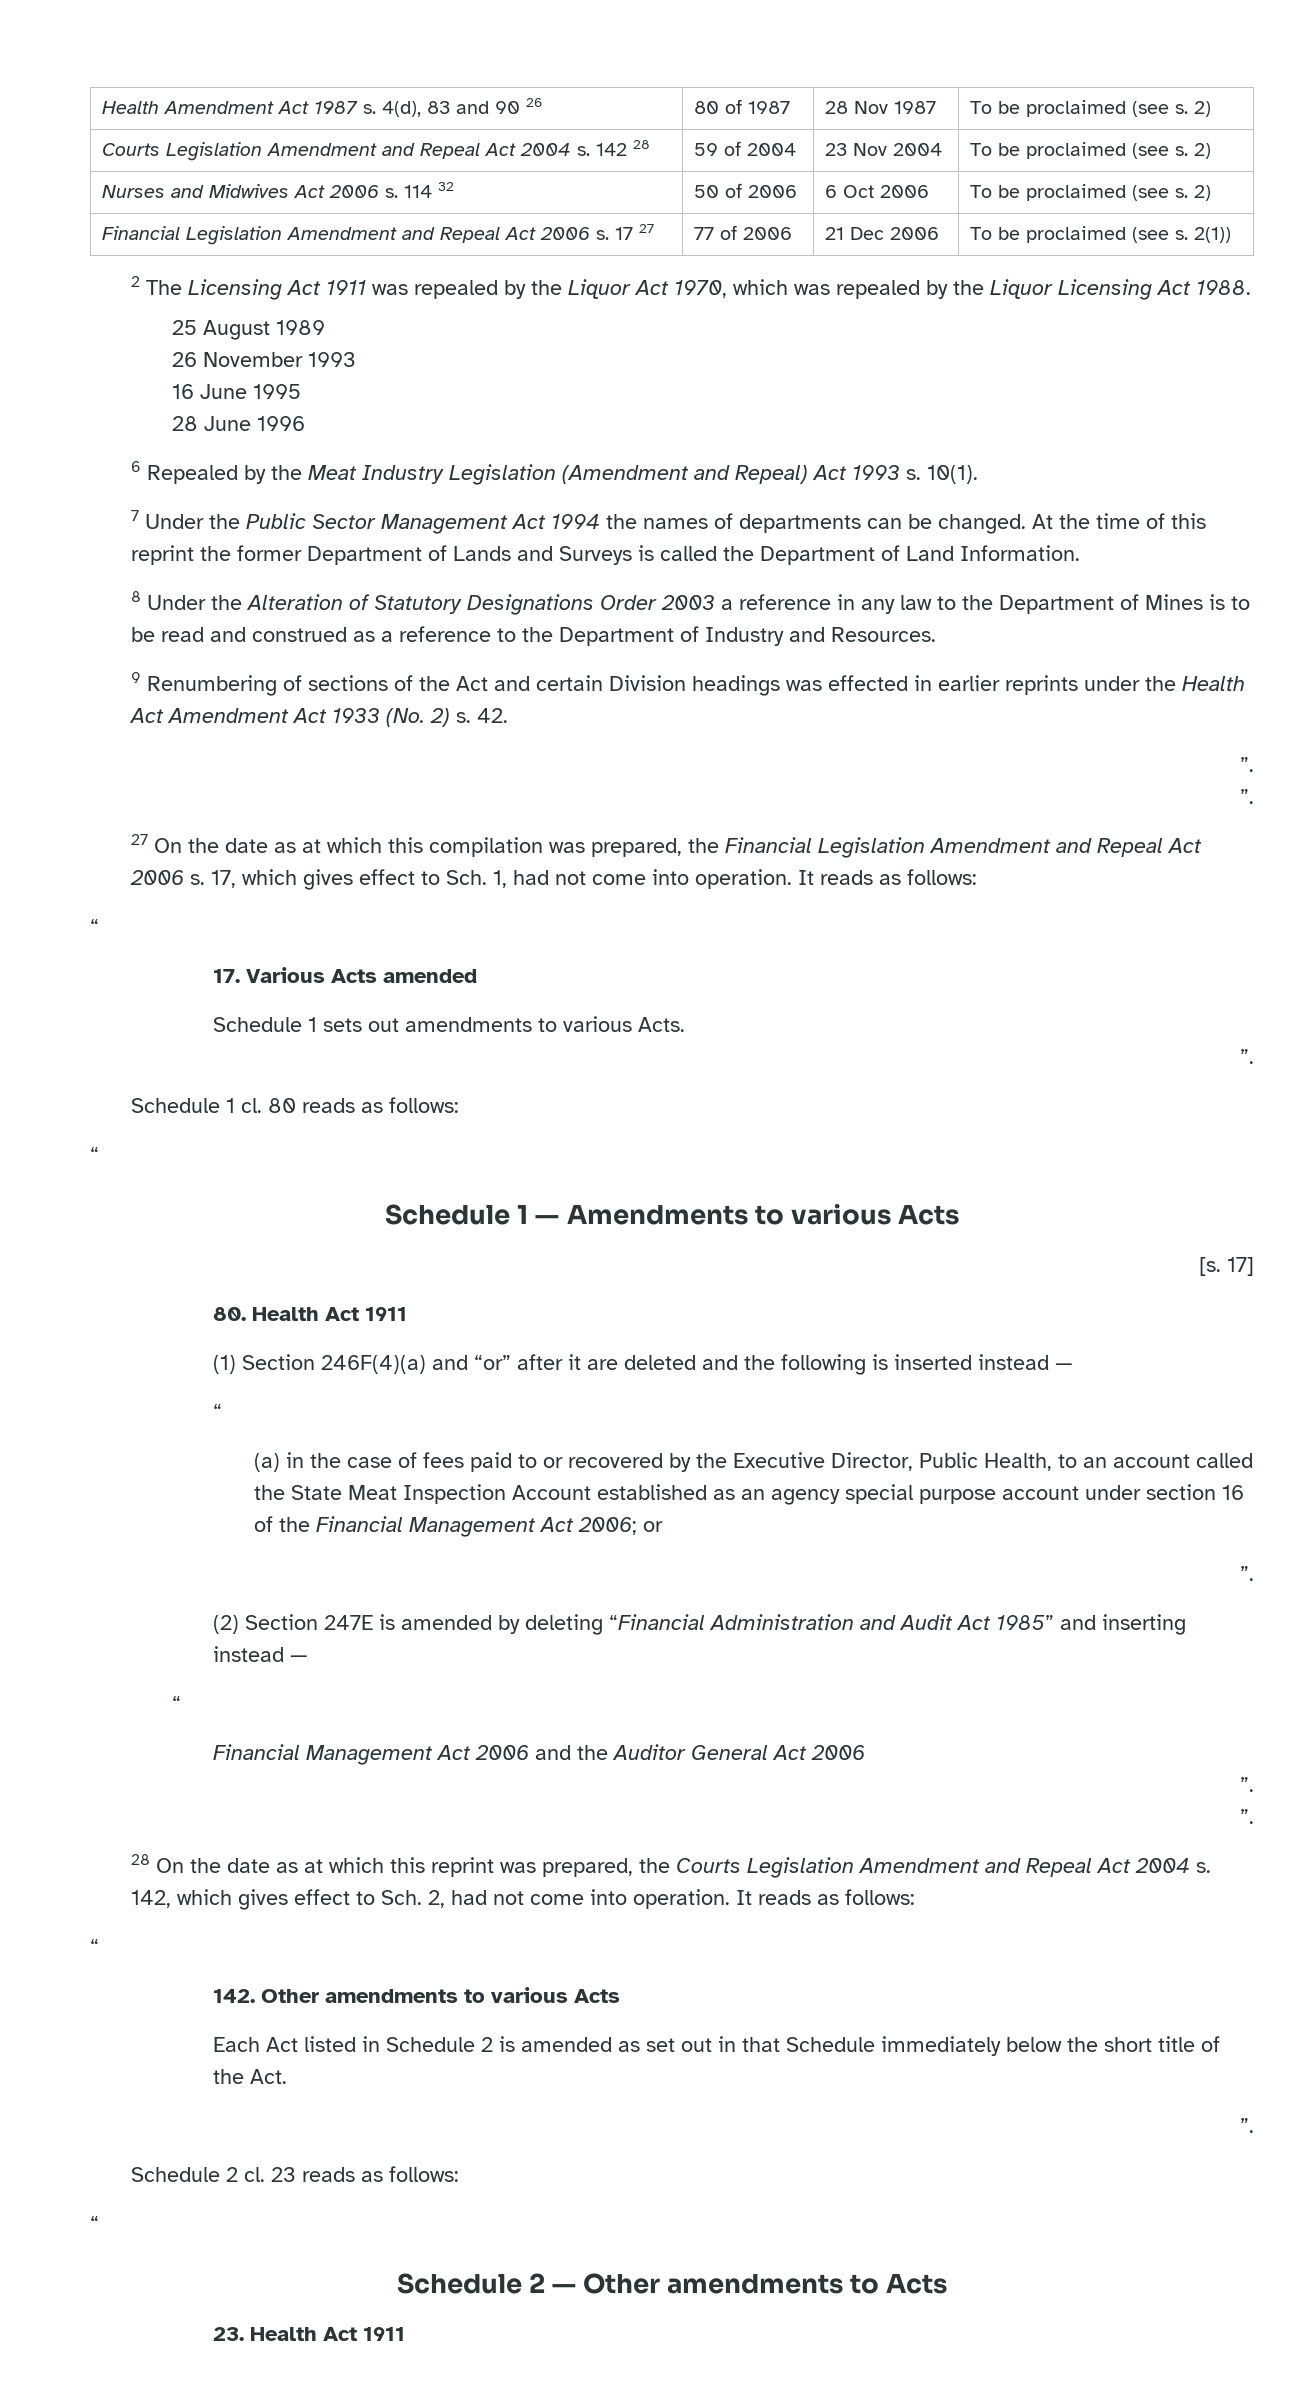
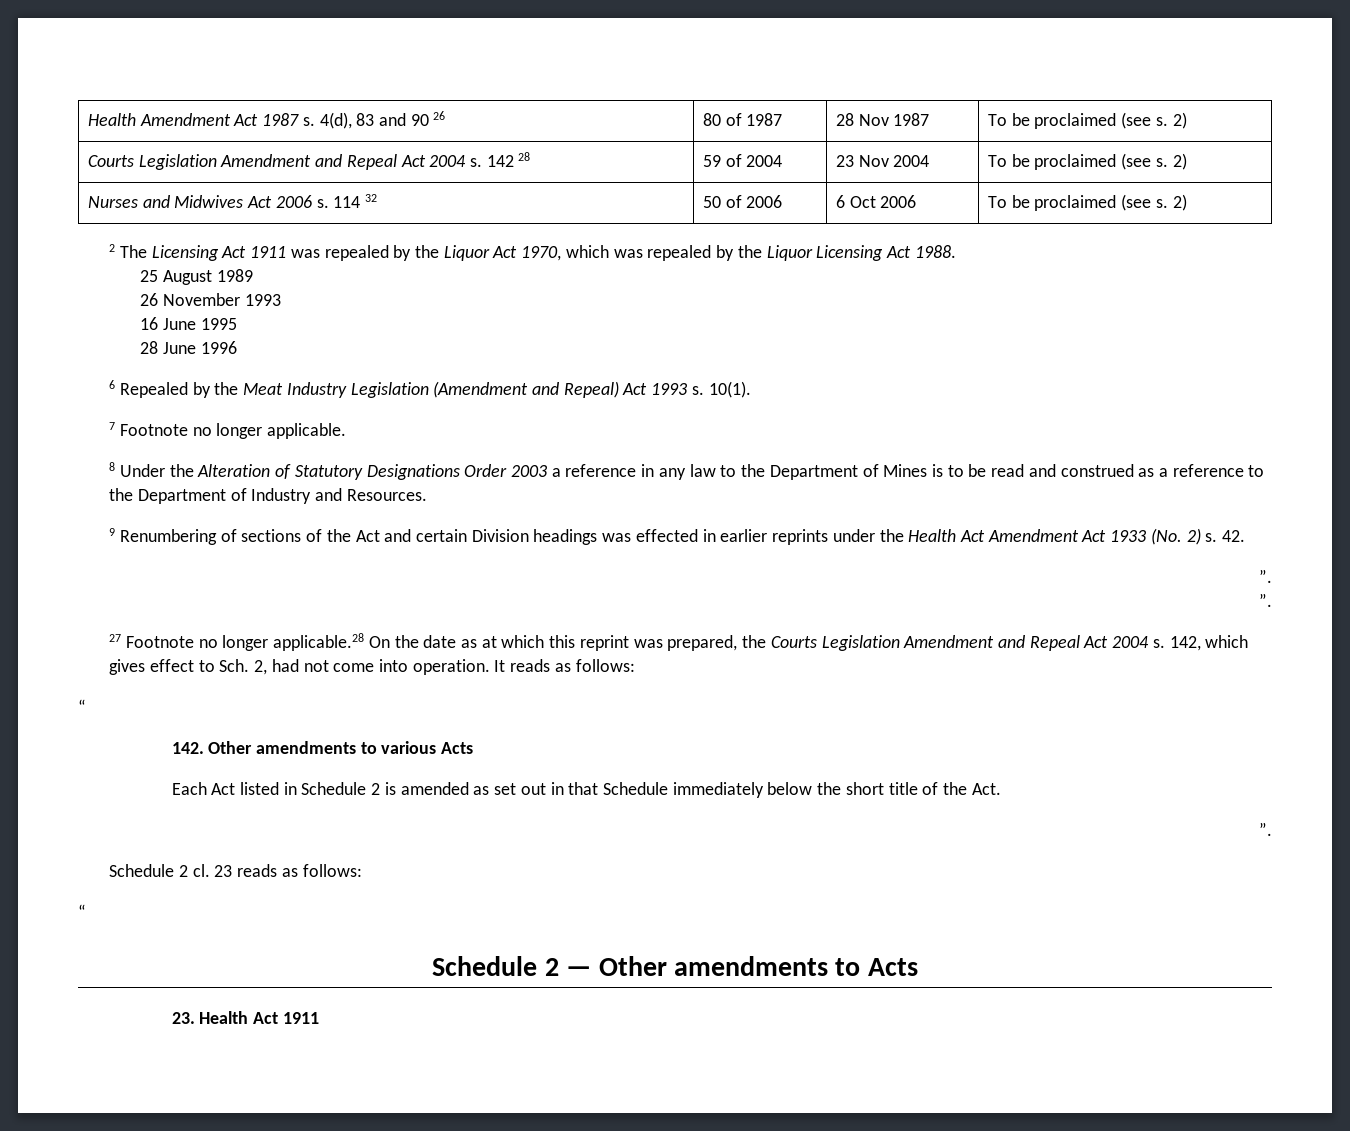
[101,224,654,245] [693,225,792,240] [824,227,939,240] [969,226,1231,243] // Financial Legislation Amendment and Repeal Act 2006 s. 17 27 | 77 of 2006 | 21 Dec 2006 | To be proclaimed (see s. 2(1)) -> (1187, 202) none
[145,513,1207,534] [131,545,1081,565] Under the Public Sector Management Act 1994 the names of departments can be changed. At the time of this reprint the former Department of Lands and Surveys is called the Department of Land Information. -> [119,423,347,439] Footnote no longer applicable.
[154,837,1203,858] [130,869,978,890] [90,919,99,934] [213,967,478,983] [213,1016,686,1032] [1240,1049,1254,1064] [131,1097,460,1113] [90,1147,99,1162] [385,1204,959,1225] [1199,1257,1254,1276] [213,1307,408,1321] [213,1354,1074,1375] [213,1404,223,1419] [254,1452,1254,1472] [254,1484,1245,1505] [254,1516,664,1537] [1240,1566,1254,1581] [213,1614,1187,1635] [213,1646,309,1662] [172,1696,182,1711] [213,1744,866,1765] [1240,1777,1254,1792] [1240,1809,1254,1824] [131,1854,151,1865] On the date as at which this compilation was prepared, the Financial Legislation Amendment and Repeal Act 2006 s. 17, which gives effect to Sch. 1, had not come into operation. It reads as follows: // “ // 17. Various Acts amended // Schedule 1 sets out amendments to various Acts. // ”. // Schedule 1 cl. 80 reads as follows: // “ // Schedule 1 — Amendments to various Acts // [s. 17] // 80. Health Act 1911 // (1) Section 246F(4)(a) and “or” after it are deleted and the following is inserted instead — // “ // (a) in the case of fees paid to or recovered by the Executive Director, Public Health, to an account called the State Meat Inspection Account established as an agency special purpose account under section 16 of the Financial Management Act 2006; or // ”. // (2) Section 247E is amended by deleting “Financial Administration and Audit Act 1985” and inserting instead — // “ // Financial Management Act 2006 and the Auditor General Act 2006 // ”. // ”. // 28 -> [125,633,365,651] Footnote no longer applicable.28

